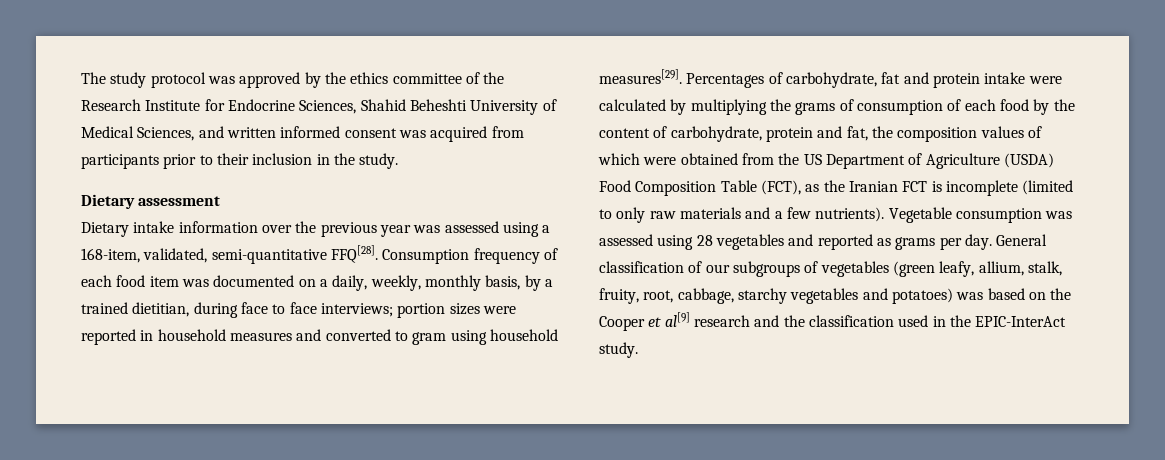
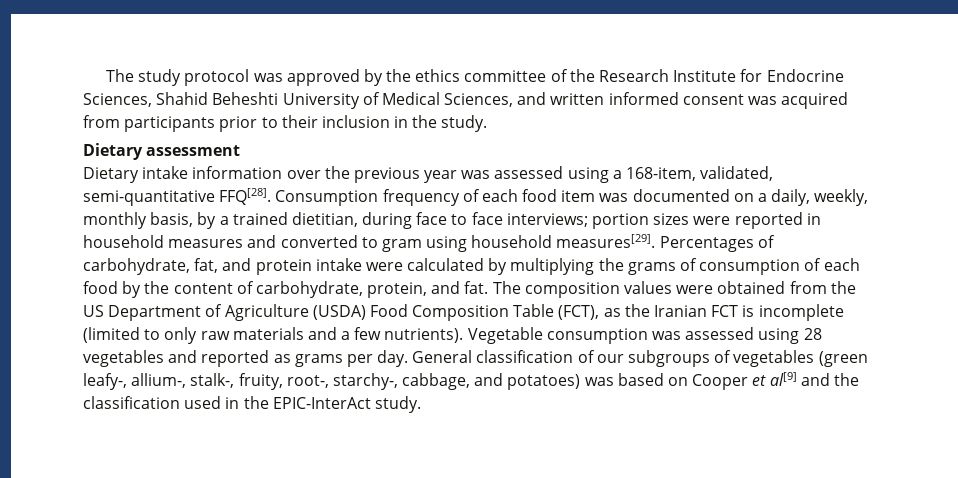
[881,72,901,84] fat -> [194,258,219,273] fat,
[765,126,1042,142] [598,153,640,165] protein and fat, the composition values of which -> [367,281,673,298] protein, and fat. The composition values
[939,261,1062,277] [599,288,859,304] leafy, allium, stalk, fruity, root, cabbage, starchy vegetables -> [83,373,471,390] leafy-, allium-, stalk-, fruity, root-, starchy-, cabbage,
[1050,288,1072,300] the -> (689, 381) none
[693,315,750,327] research -> (797, 379) none

